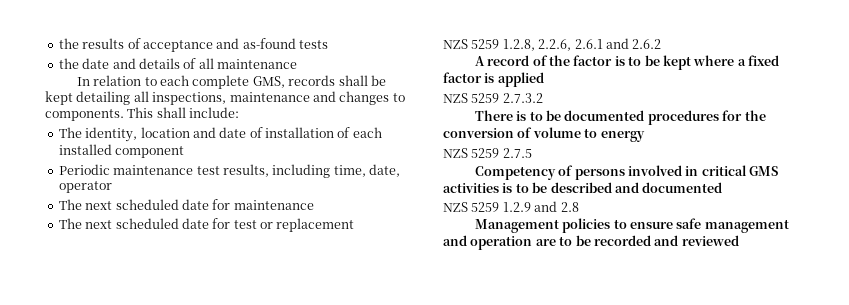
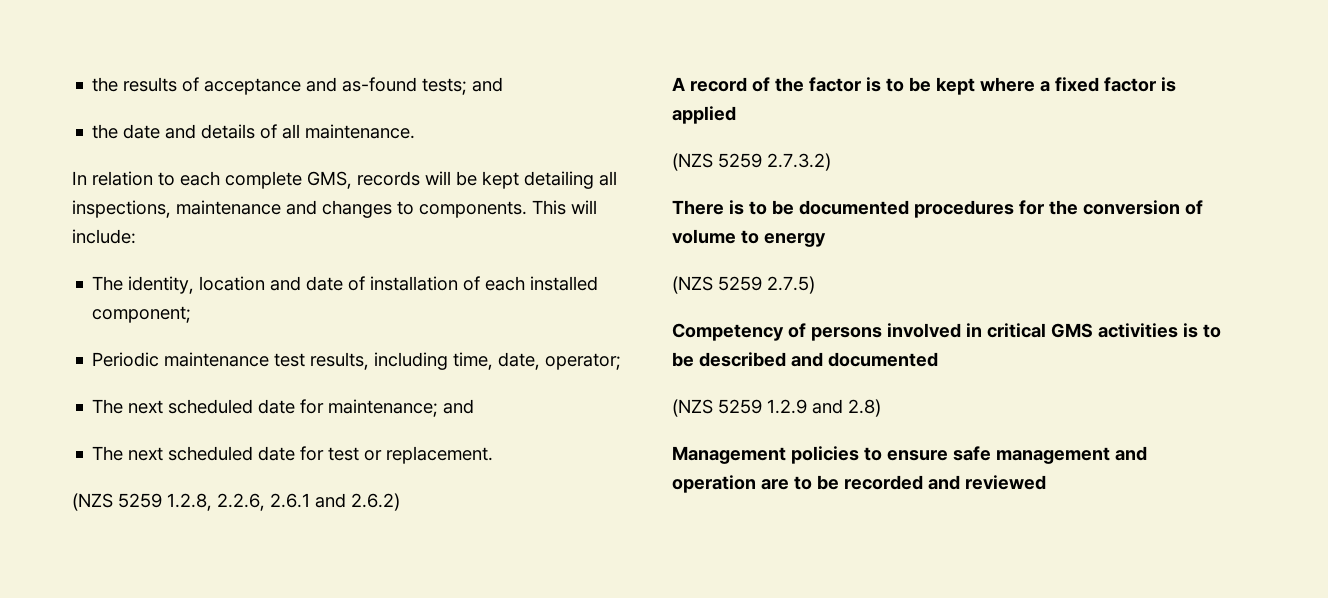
[299,40,328,49] tests -> [422,77,504,95] tests; and
[217,59,297,69] maintenance -> [305,124,416,139] maintenance.
[338,75,368,86] shall -> [425,171,451,185] will
[156,107,186,118] shall -> [571,200,597,214] will
[115,146,185,158] component -> [92,306,192,323] component;
[58,181,112,193] [58,199,314,210] operator // The next scheduled date for maintenance -> [545,353,622,370] [92,399,475,417] operator; // The next scheduled date for maintenance; and
[276,218,355,232] [443,39,468,49] replacement // NZS -> [386,446,494,464] [72,493,113,511] replacement. // (NZS
[632,39,662,49] 2.6.2 -> [351,493,400,511] 2.6.2)
[443,93,543,103] NZS 5259 2.7.3.2 -> [672,153,831,171] (NZS 5259 2.7.3.2)
[443,148,532,158] NZS 5259 2.7.5 -> [672,276,815,294] (NZS 5259 2.7.5)
[443,202,468,212] NZS -> [672,399,713,417] (NZS
[560,202,579,212] 2.8 -> [848,399,881,417] 2.8)

